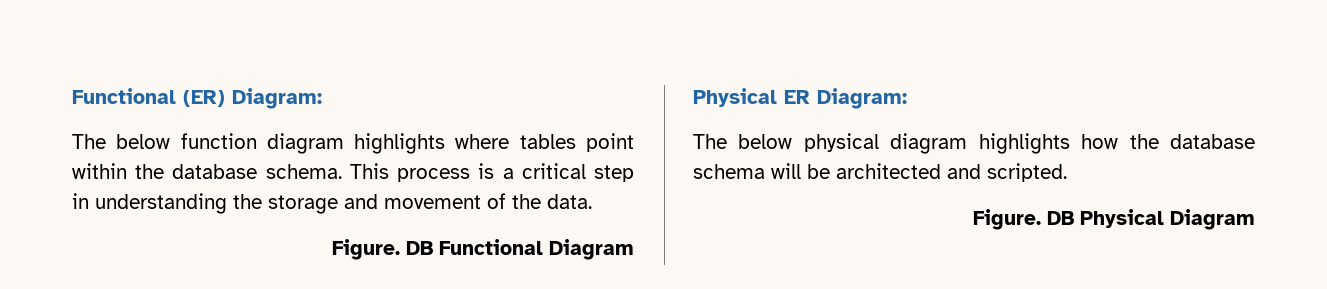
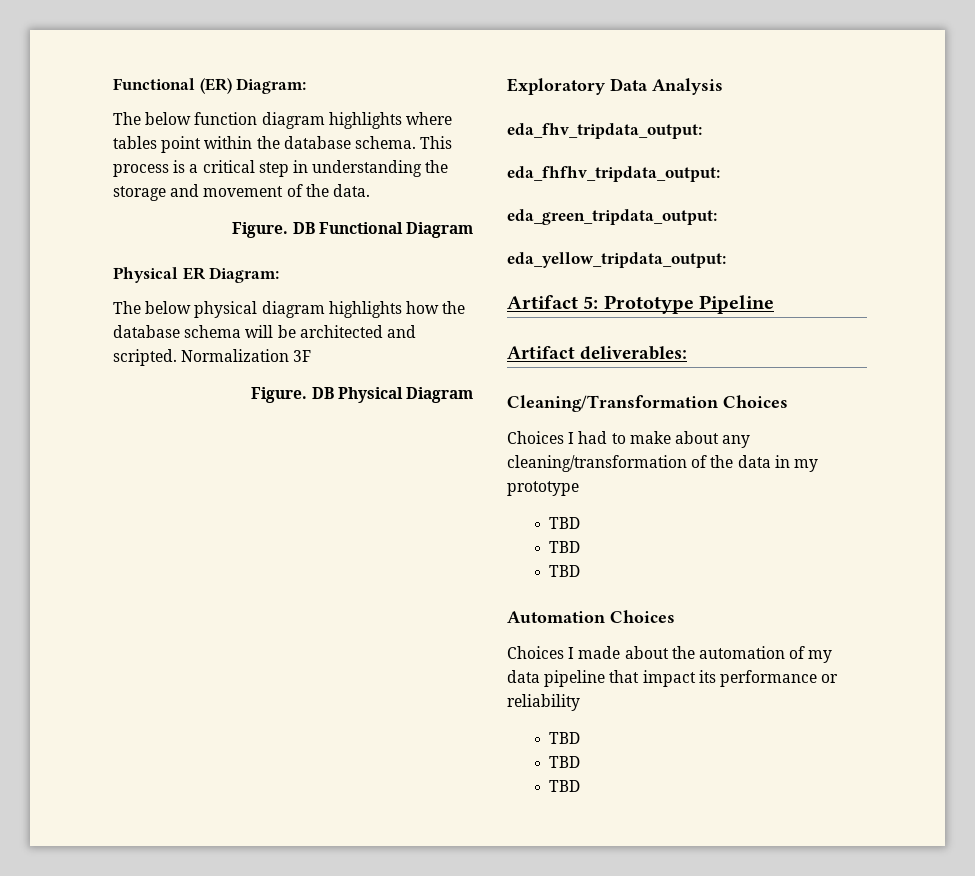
(1067, 172) none -> [181,349,312,362] Normalization 3F
(1255, 219) none -> [507,78,723,95] [507,123,702,139] [507,166,720,182] [507,209,717,225] [507,252,726,268] [507,295,775,314] [507,346,688,360] [507,395,788,412] [507,431,751,448] [507,455,818,472] [507,481,579,496] [549,517,581,529] [549,541,581,553] [549,565,581,577] [507,610,675,623] [507,646,833,663] [507,670,839,687] [507,694,580,711] [549,732,581,744] [549,756,581,768] [549,780,581,792] // Exploratory Data Analysis // eda_fhv_tripdata_output: // eda_fhfhv_tripdata_output: // eda_green_tripdata_output: // eda_yellow_tripdata_output: // Artifact 5: Prototype Pipeline // Artifact deliverables: // Cleaning/Transformation Choices // Choices I had to make about any cleaning/transformation of the data in my prototype // TBD // TBD // TBD // Automation Choices // Choices I made about the automation of my data pipeline that impact its performance or reliability // TBD // TBD // TBD

